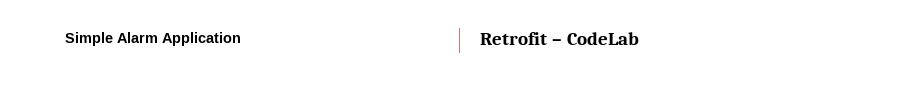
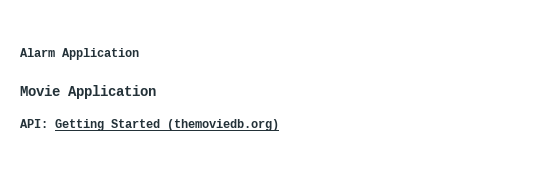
[65,32,113,46] Simple -> (20, 52) none
[480,32,639,45] Retrofit – CodeLab -> [20,85,156,99] [20,119,279,131] Movie Application // API: Getting Started (themoviedb.org)

